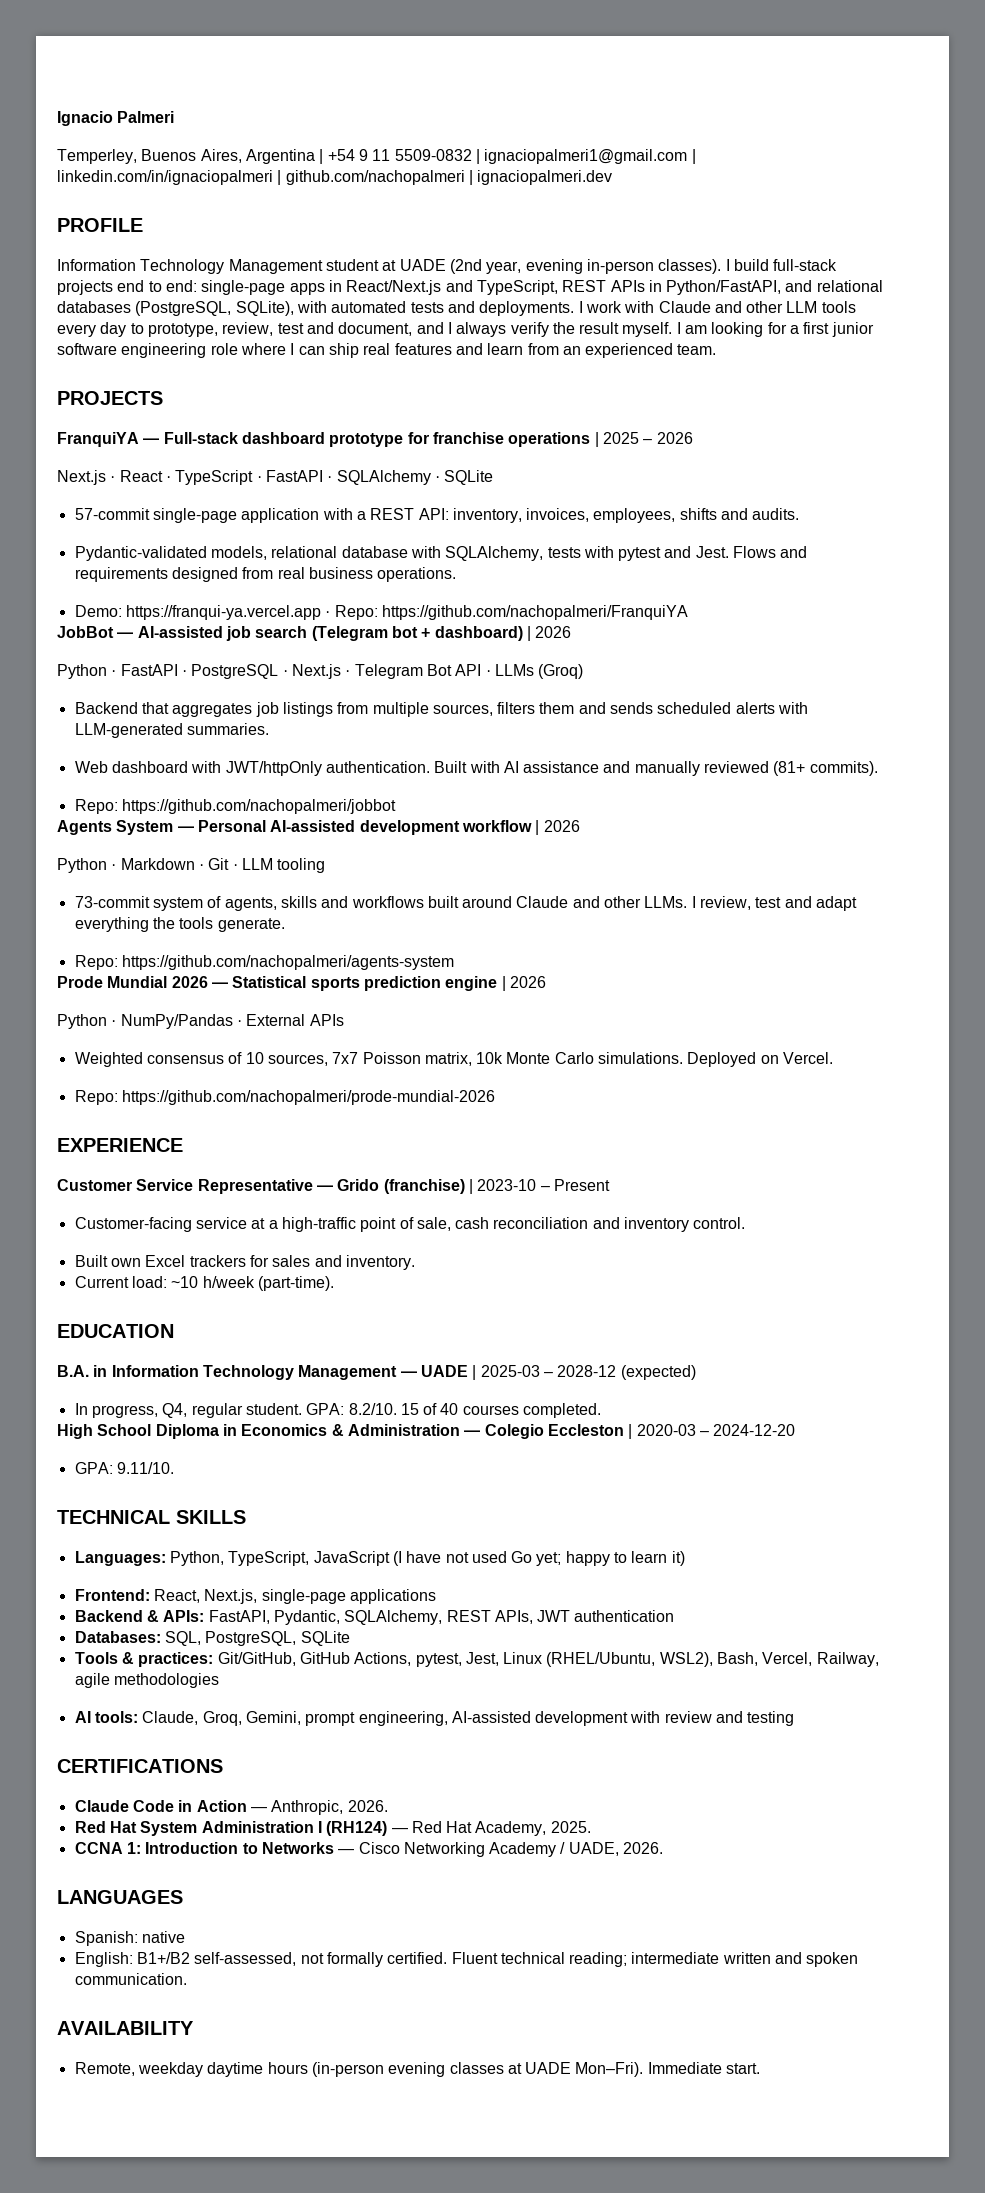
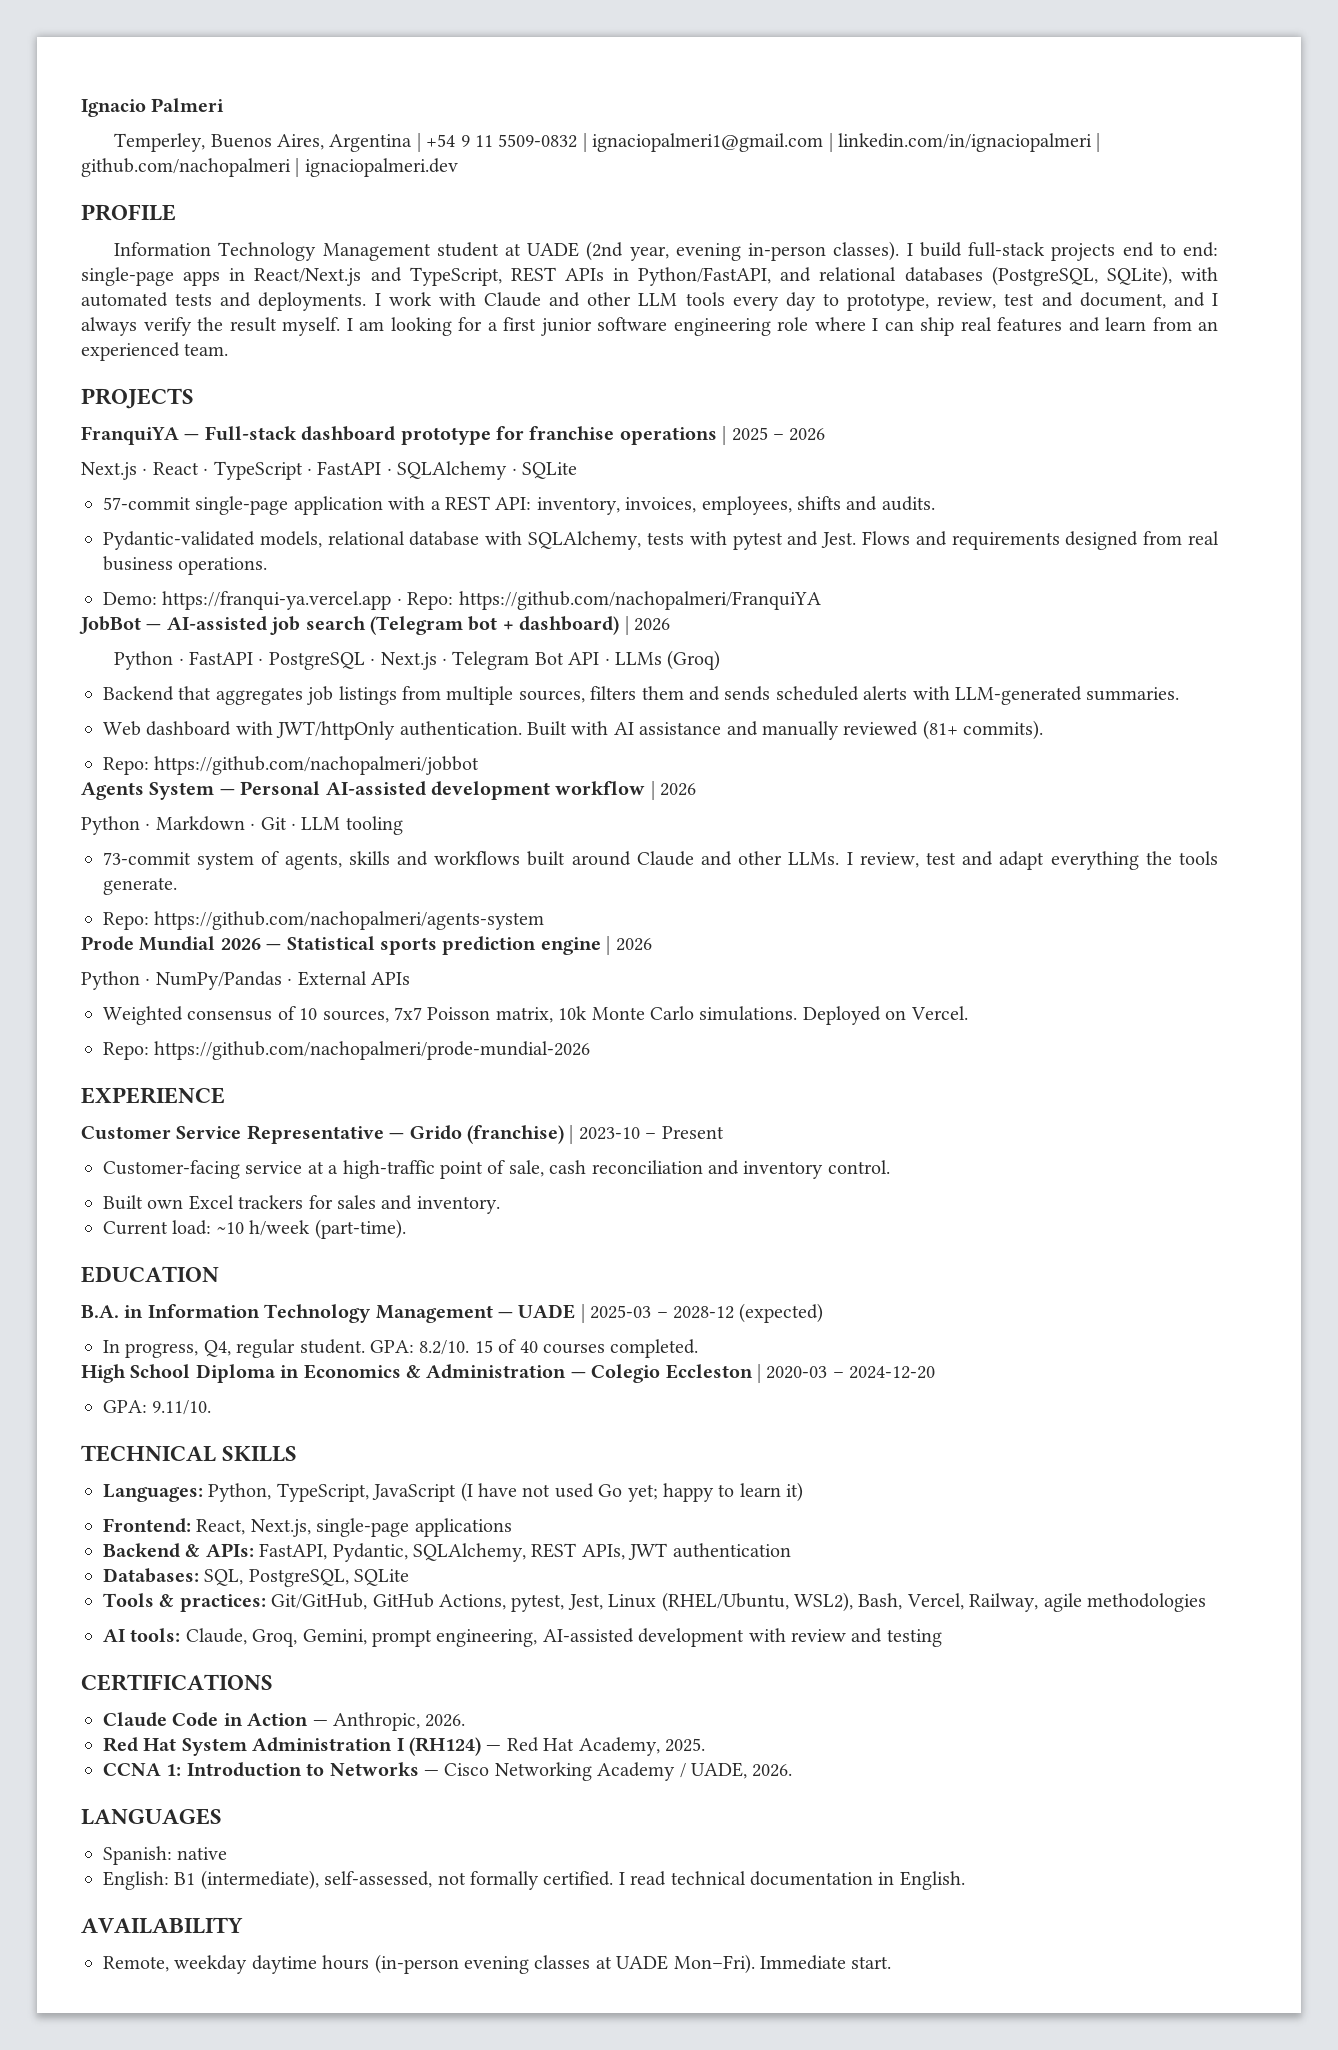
[136,1952,190,1964] B1+/B2 -> [174,1870,319,1890] B1 (intermediate),
[451,1952,859,1967] [74,1973,187,1985] Fluent technical reading; intermediate written and spoken communication. -> [618,1871,965,1890] I read technical documentation in English.

